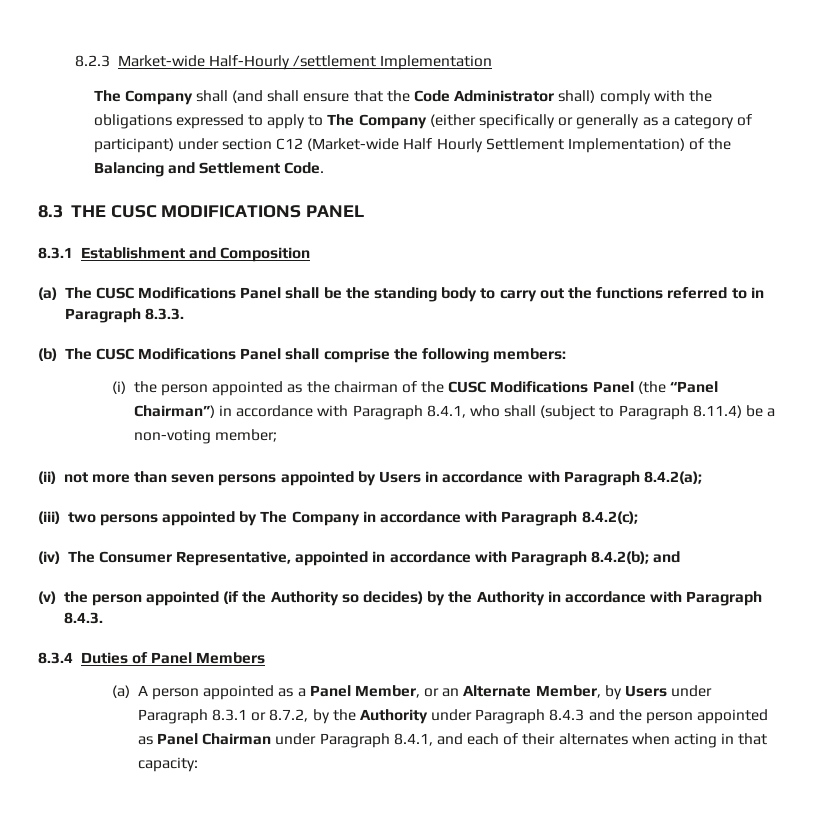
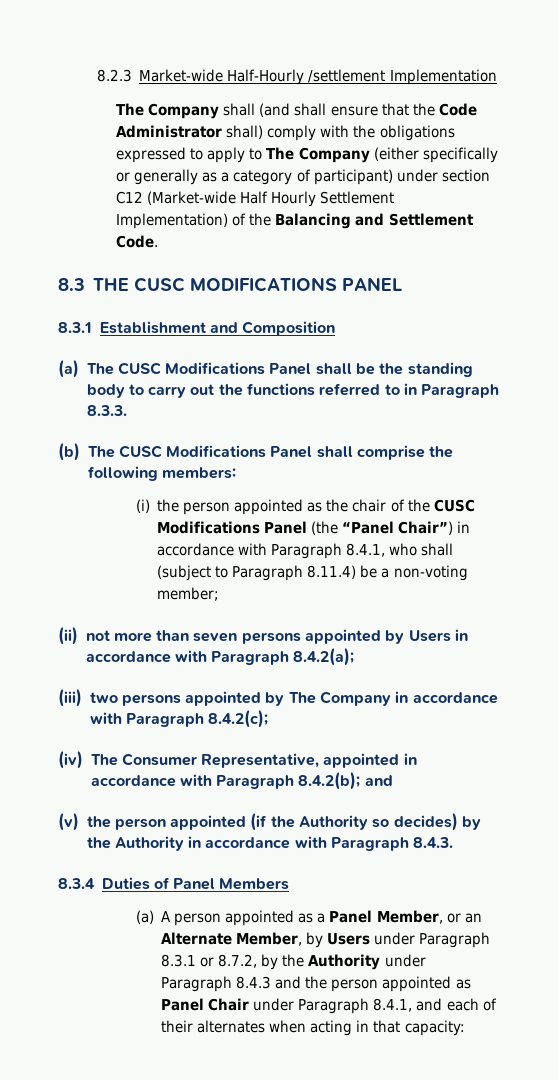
[333,381,398,393] chairman -> [352,499,387,512] chair
[133,405,215,418] Chairman”) -> [398,521,454,535] Chair”)
[202,733,272,745] Chairman -> [208,998,250,1011] Chair

